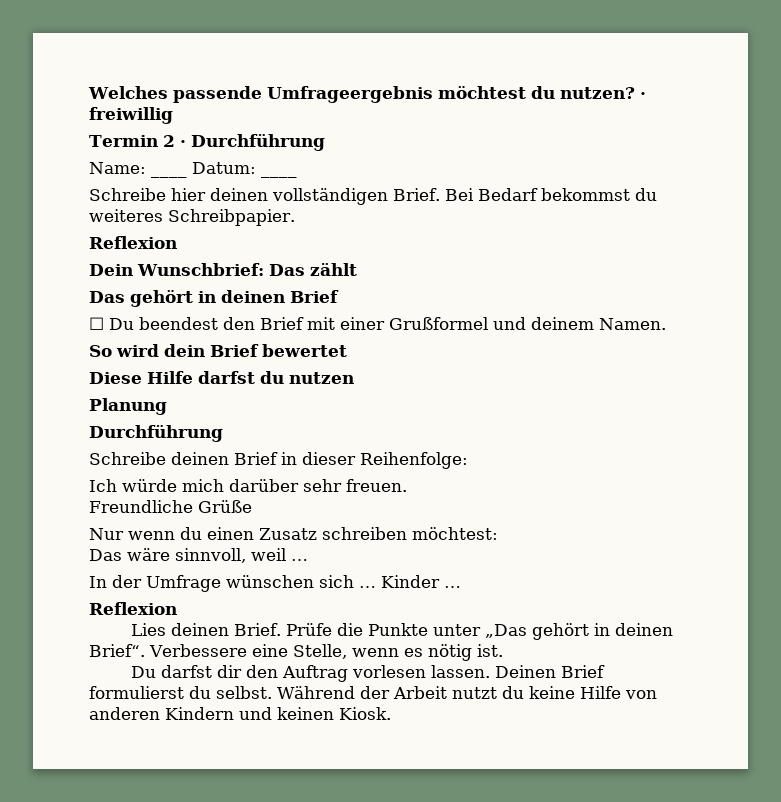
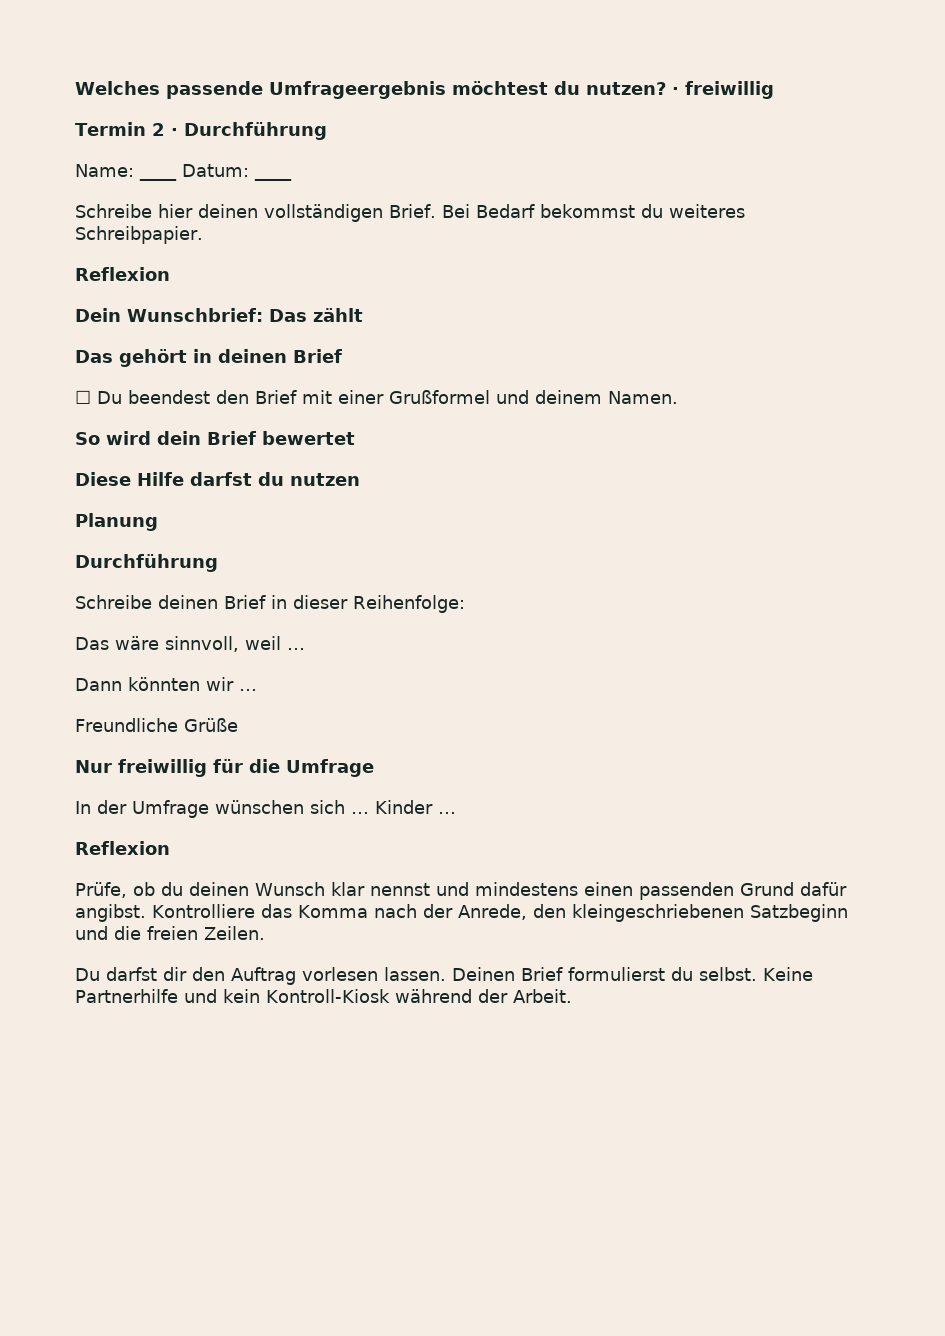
[89,479,407,492] [89,500,252,513] [89,527,498,540] [89,548,308,563] Ich würde mich darüber sehr freuen. // Freundliche Grüße // Nur wenn du einen Zusatz schreiben möchtest: // Das wäre sinnvoll, weil … -> [75,636,305,652] [75,677,257,691] [75,718,238,732] [75,759,374,777] Das wäre sinnvoll, weil … // Dann könnten wir … // Freundliche Grüße // Nur freiwillig für die Umfrage
[130,623,673,640] [89,644,503,661] Lies deinen Brief. Prüfe die Punkte unter „Das gehört in deinen Brief“. Verbessere eine Stelle, wenn es nötig ist. -> [75,882,847,900] [75,904,848,922] [75,926,265,940] Prüfe, ob du deinen Wunsch klar nennst und mindestens einen passenden Grund dafür angibst. Kontrolliere das Komma nach der Anrede, den kleingeschriebenen Satzbeginn und die freien Zeilen.
[277,686,657,699] [89,707,391,720] Während der Arbeit nutzt du keine Hilfe von anderen Kindern und keinen Kiosk. -> [763,967,813,981] [75,989,572,1003] Keine Partnerhilfe und kein Kontroll-Kiosk während der Arbeit.

